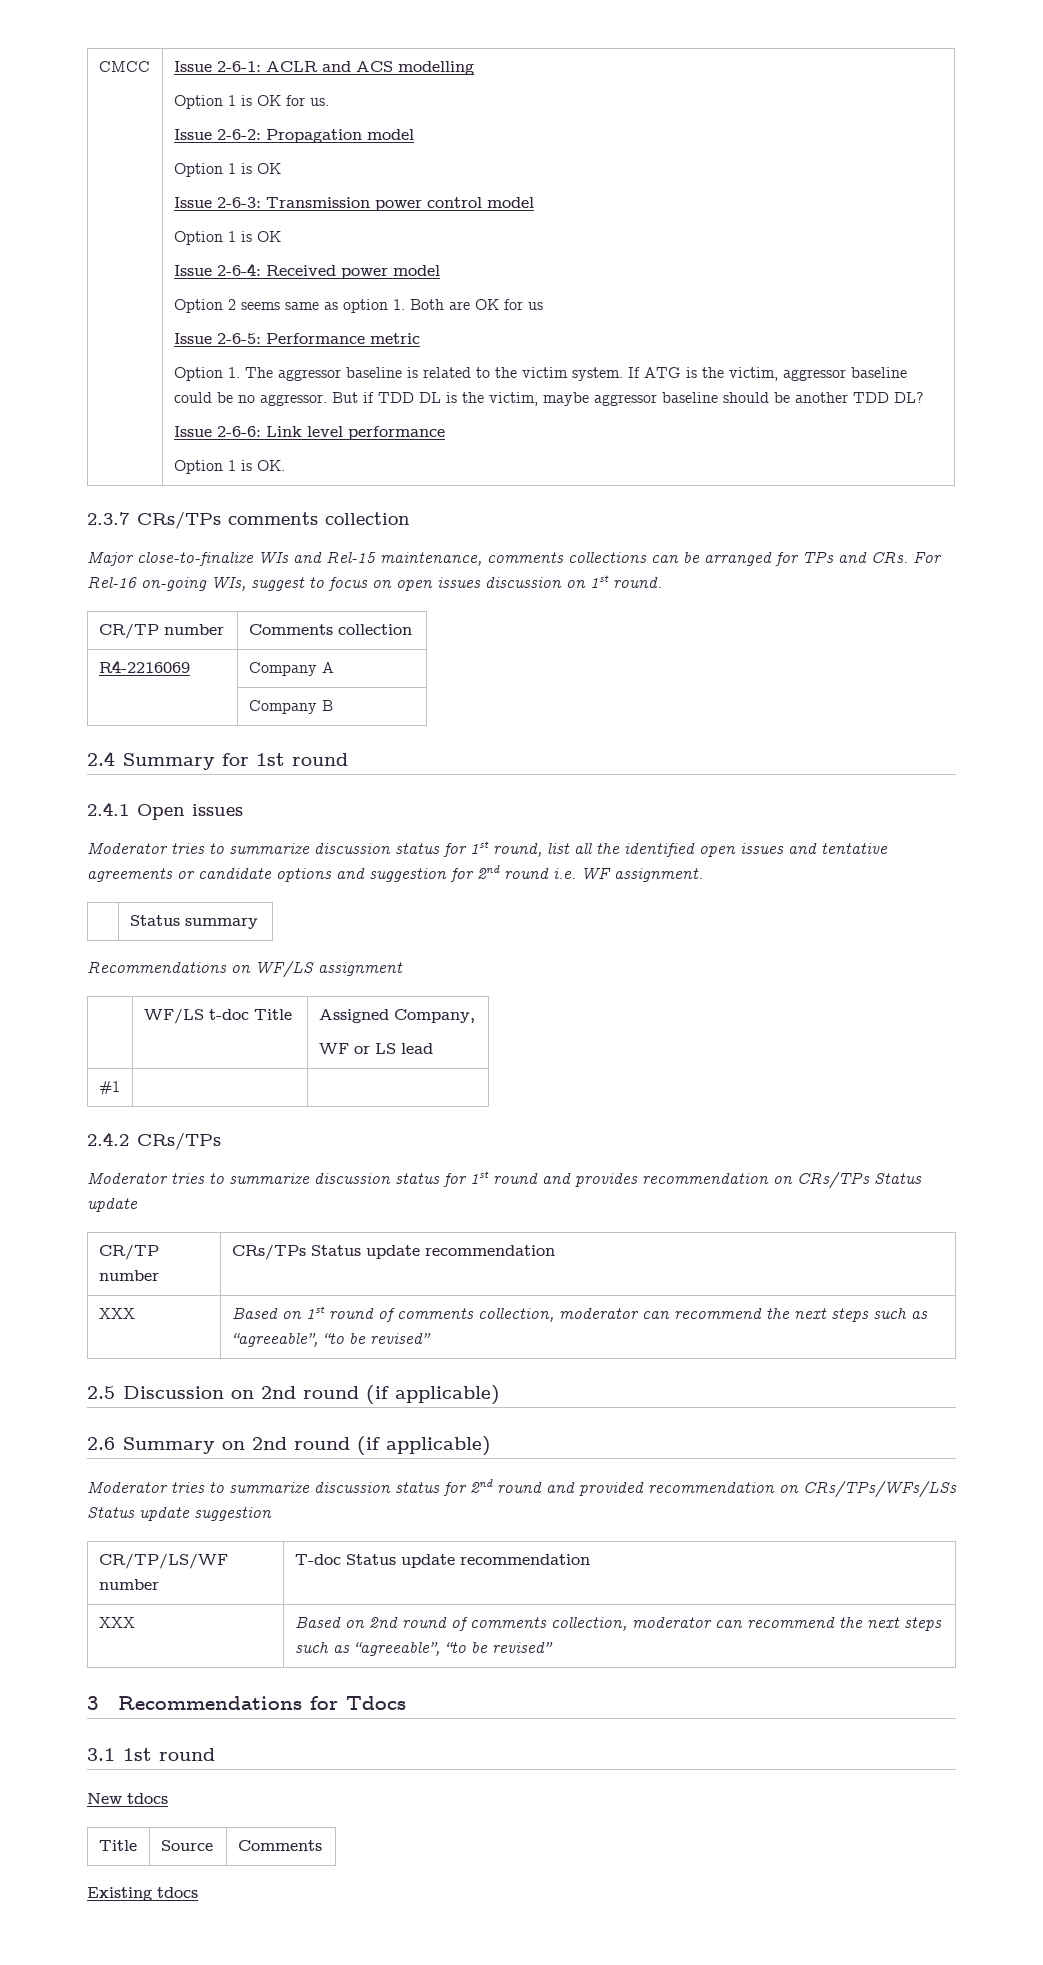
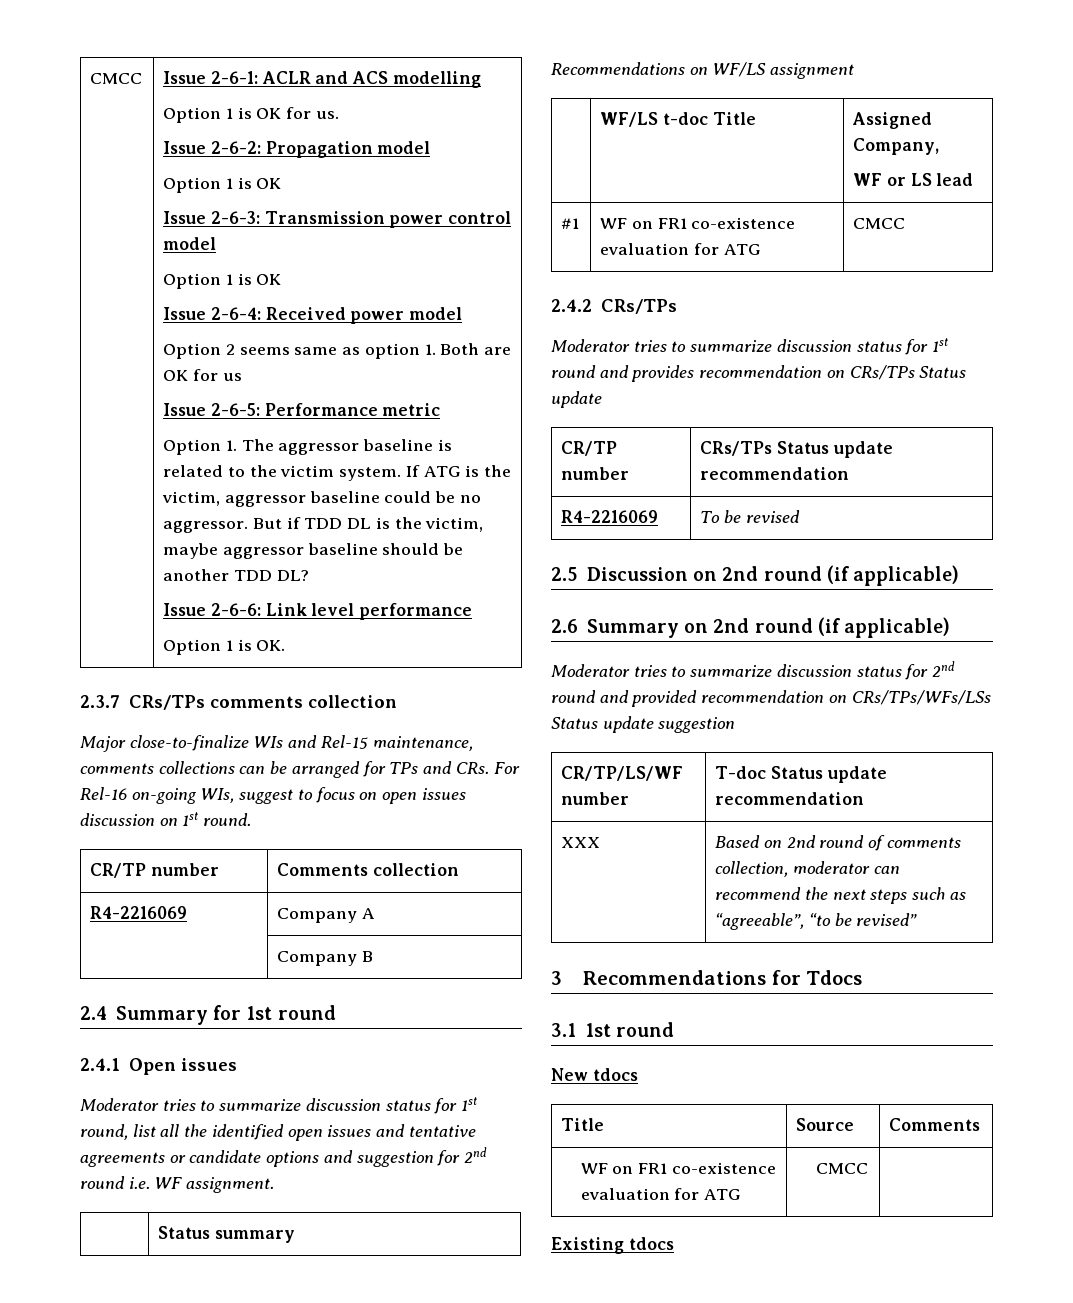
(120, 1088) | -> [600,217,796,229] [600,243,761,255] [853,218,906,229] WF on FR1 co-existence evaluation for ATG | CMCC
[98,1308,135,1319] [231,1305,928,1322] [231,1333,431,1347] XXX | Based on 1st round of comments collection, moderator can recommend the next steps such as “agreeable”, “to be revised” -> [561,510,659,523] [700,510,800,523] R4-2216069 | To be revised
(322, 1845) none -> [580,1162,776,1174] [580,1188,742,1200] [815,1163,868,1174] // WF on FR1 co-existence evaluation for ATG | CMCC |

